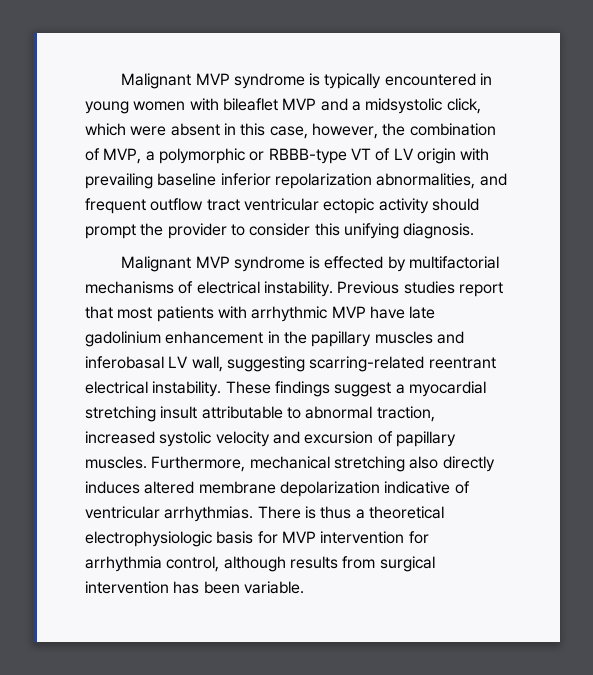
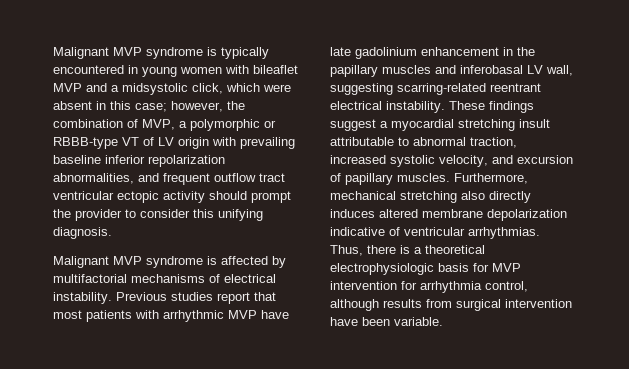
[269,126,308,139] case, -> [135,103,167,112] case;
[324,256,384,269] effected -> [221,256,268,265] affected
[215,431,270,447] velocity -> [439,155,488,167] velocity,
[257,506,352,519] There is thus -> [330,245,410,256] Thus, there is
[173,581,200,594] has -> [330,317,358,326] have

